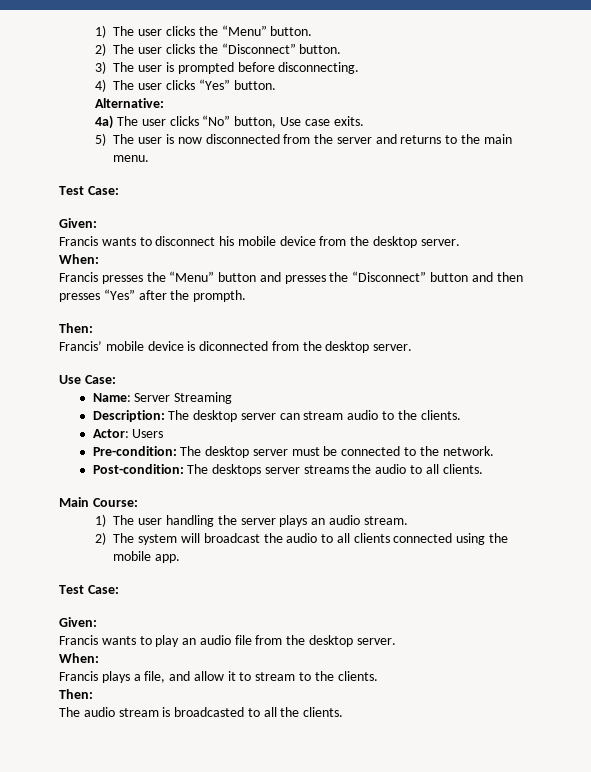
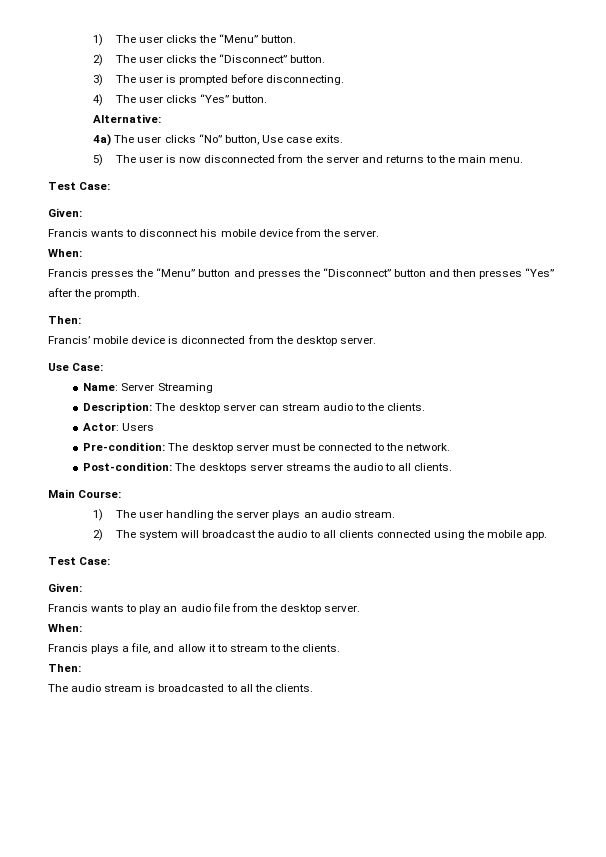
[373,236,418,248] desktop -> (340, 233) none

